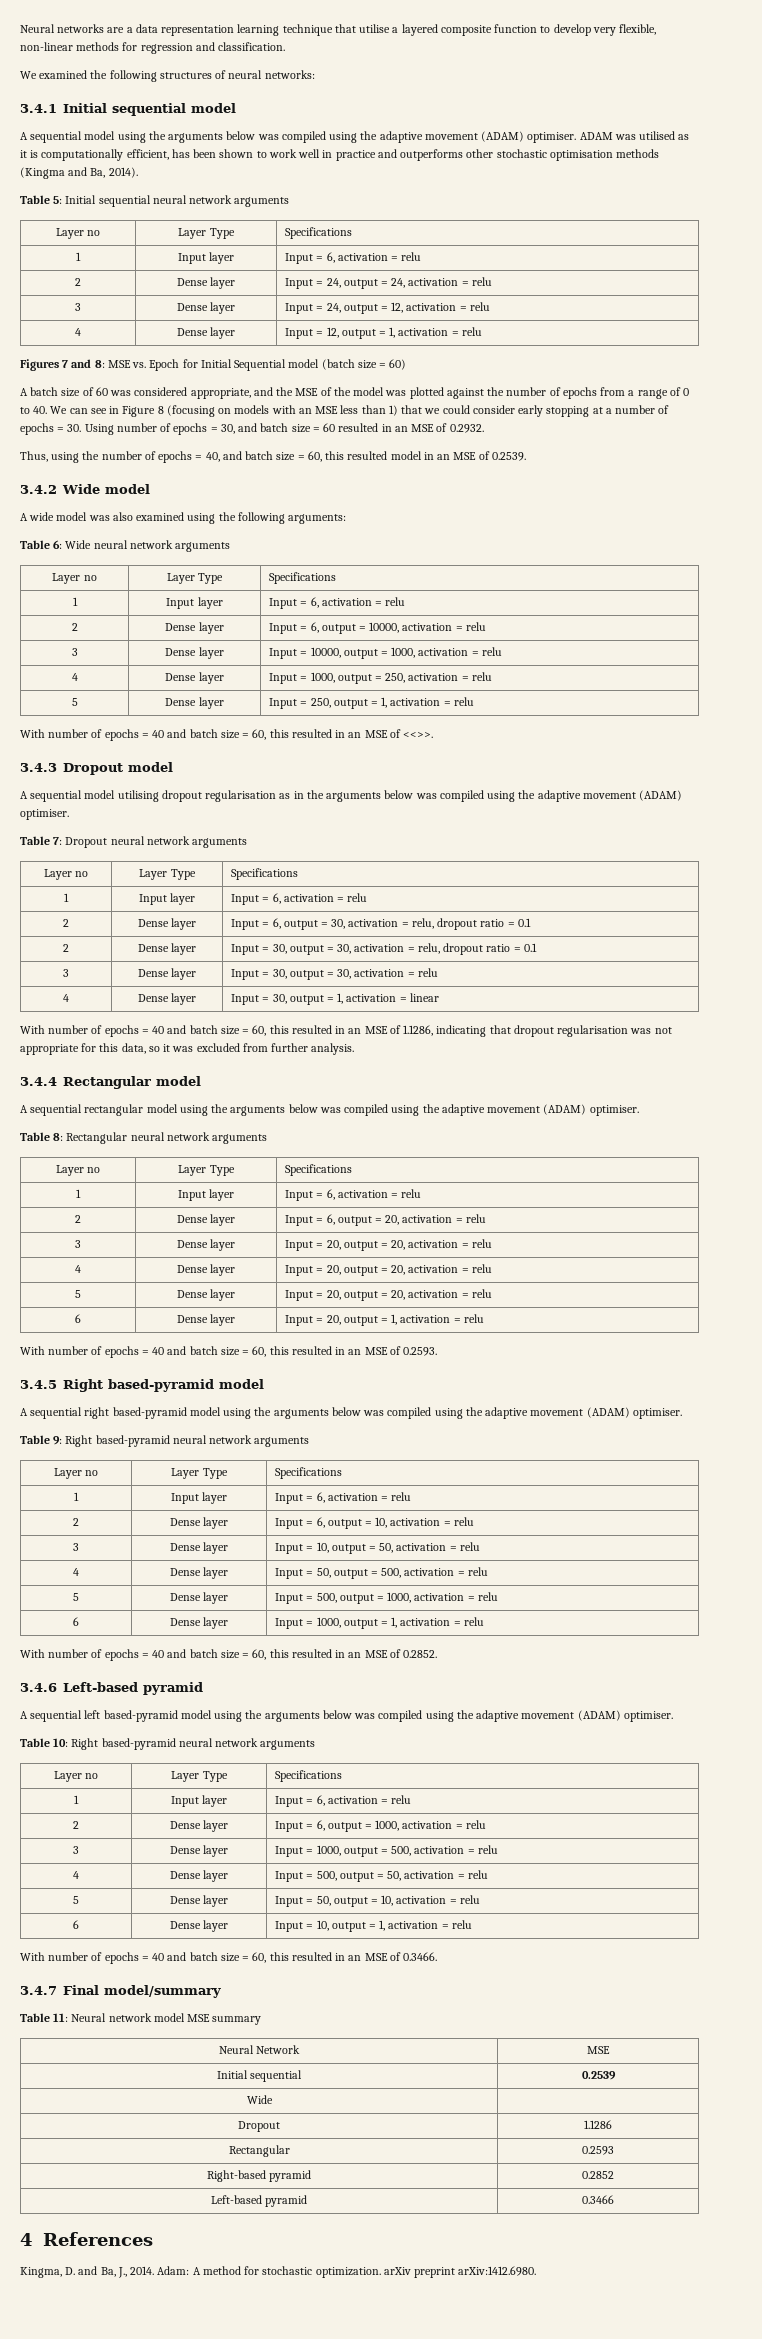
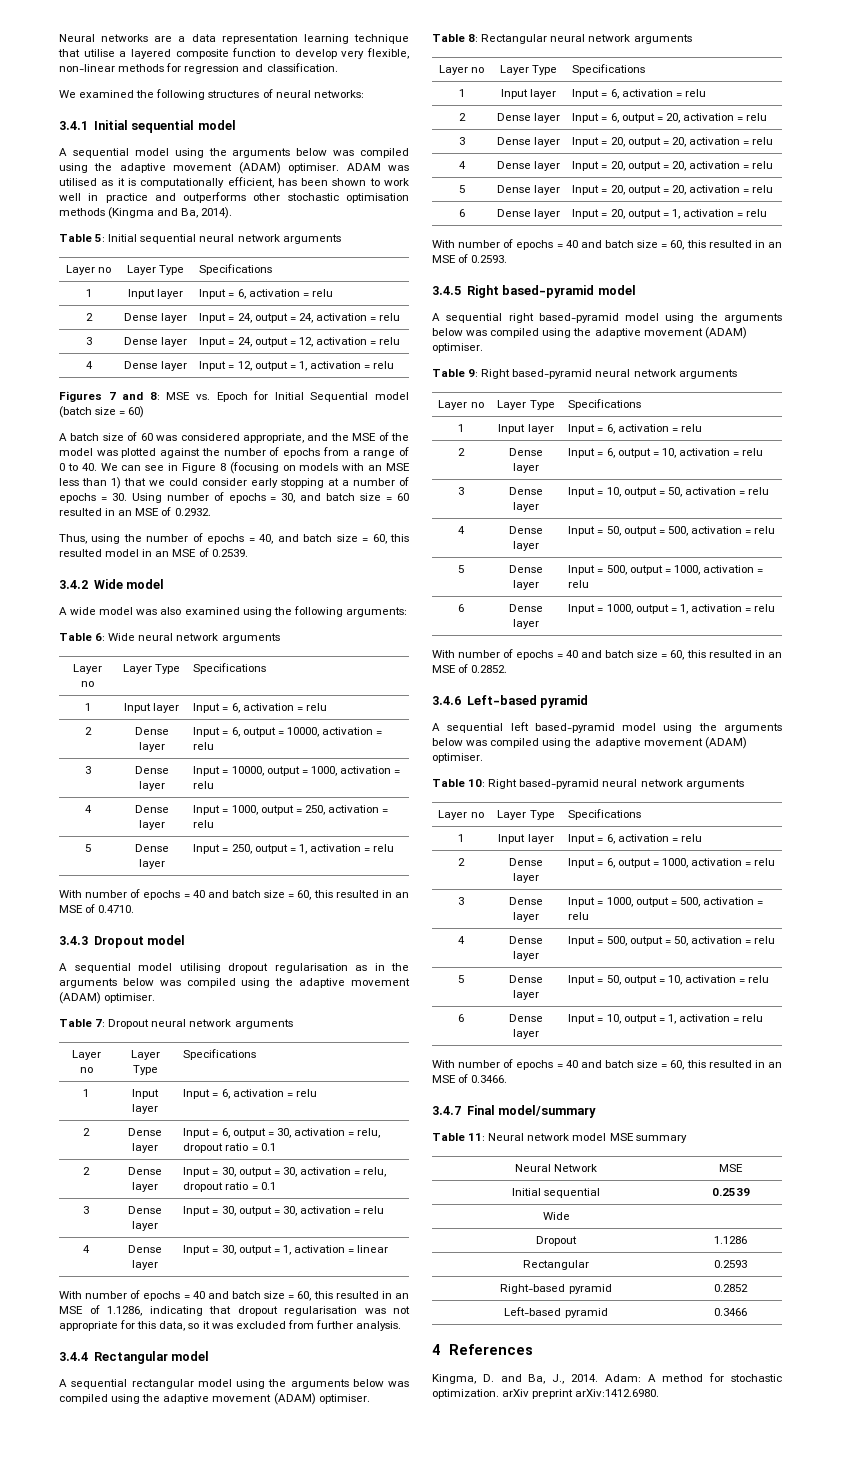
[403,732,434,738] <<>>. -> [98,905,135,913] 0.4710.

